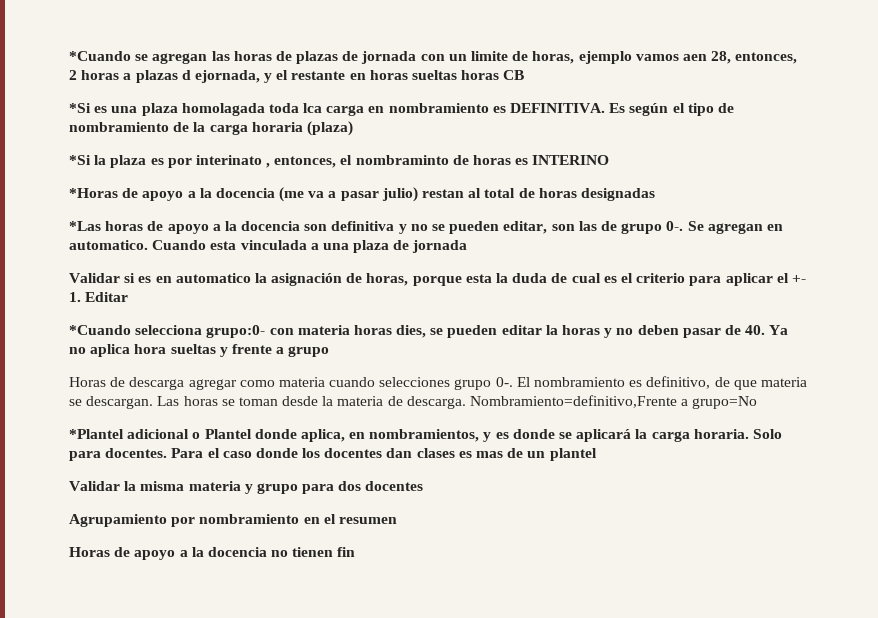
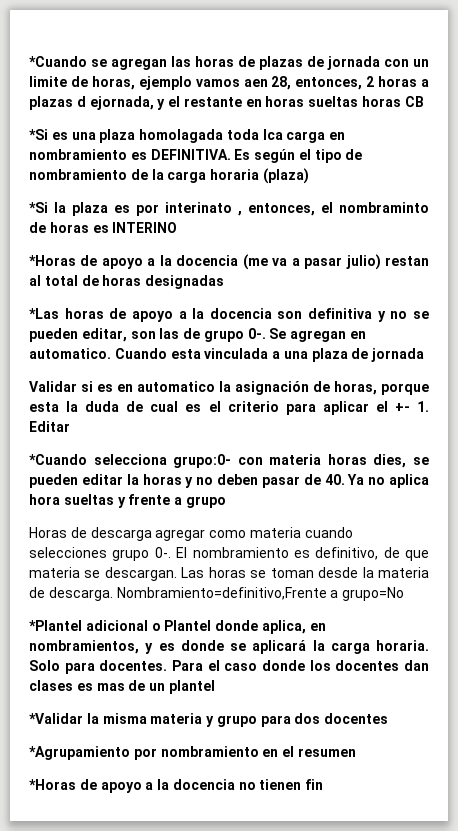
[69,481,120,491] Validar -> [29,713,83,724] *Validar
[69,514,167,527] Agrupamiento -> [29,746,130,760] *Agrupamiento
[69,547,110,557] Horas -> [29,779,76,790] *Horas

